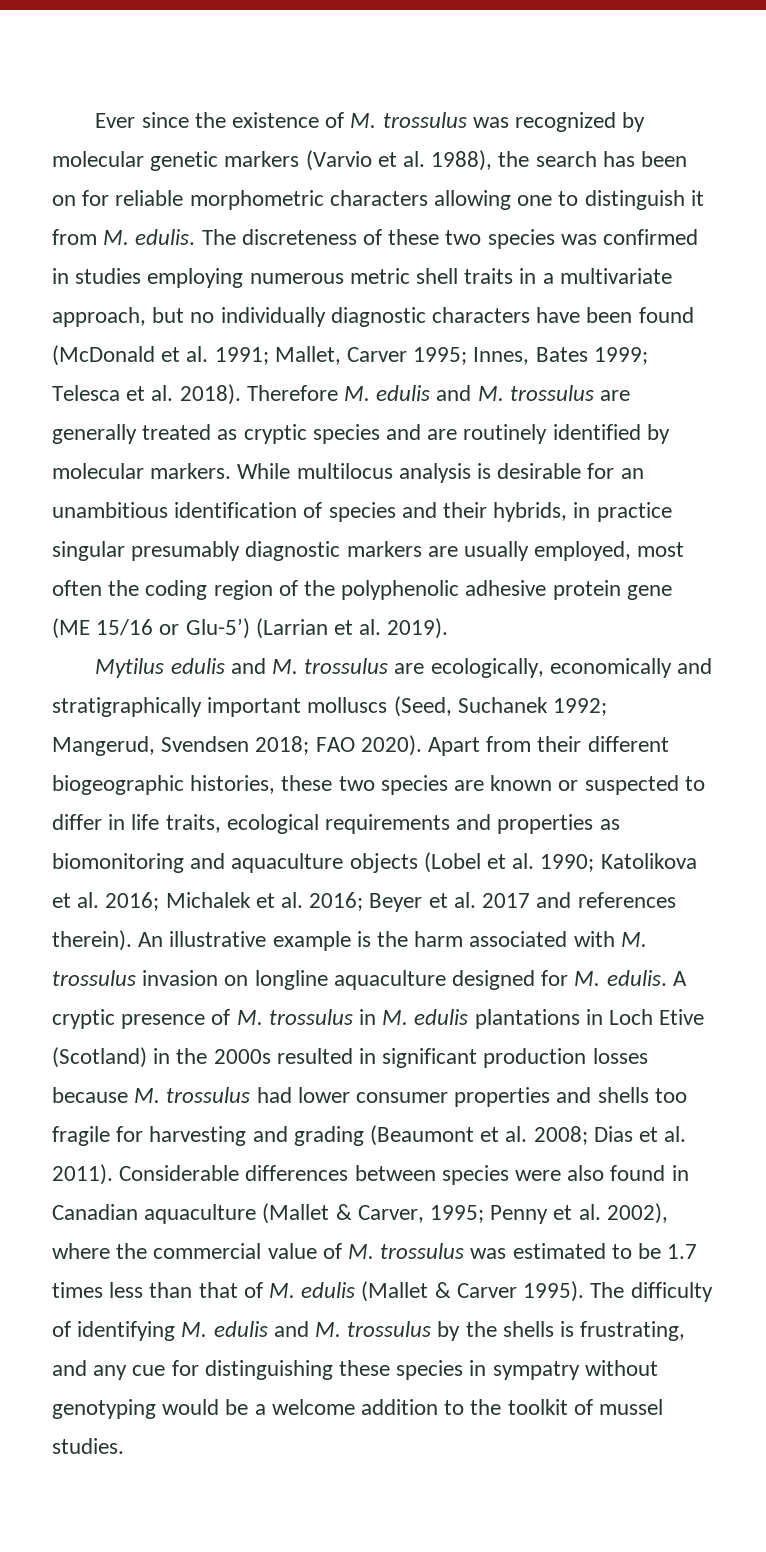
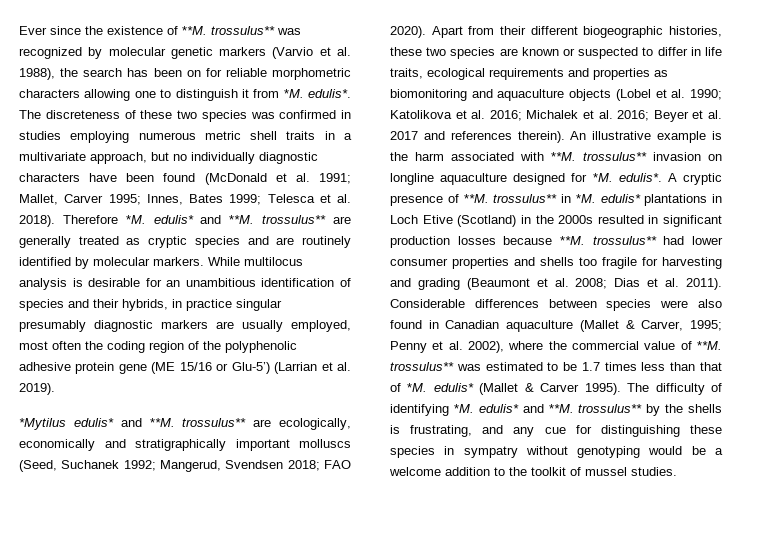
[350,112,467,128] M. trossulus -> [182,26,275,35] **M. trossulus**
[103,229,196,245] M. edulis. -> [283,89,351,98] *M. edulis*.
[344,385,594,401] M. edulis and M. trossulus -> [125,215,327,224] *M. edulis* and **M. trossulus**
[95,658,389,678] Mytilus edulis and M. trossulus -> [19,418,247,430] *Mytilus edulis* and **M. trossulus**
[620,932,647,947] [52,970,136,986] M. trossulus -> [551,152,647,161] **M. trossulus**
[574,970,667,986] M. edulis. -> [592,173,662,182] *M. edulis*.
[236,1009,469,1025] M. trossulus in M. edulis -> [463,194,641,203] **M. trossulus** in *M. edulis*
[134,1087,251,1103] M. trossulus -> [560,236,657,245] **M. trossulus**
[348,1243,465,1259] M. trossulus -> [697,341,722,350] [390,362,454,371] **M. trossulus**
[269,1282,356,1298] M. edulis -> [407,383,474,392] *M. edulis*
[181,1321,432,1337] M. edulis and M. trossulus -> [453,404,643,413] *M. edulis* and **M. trossulus**

